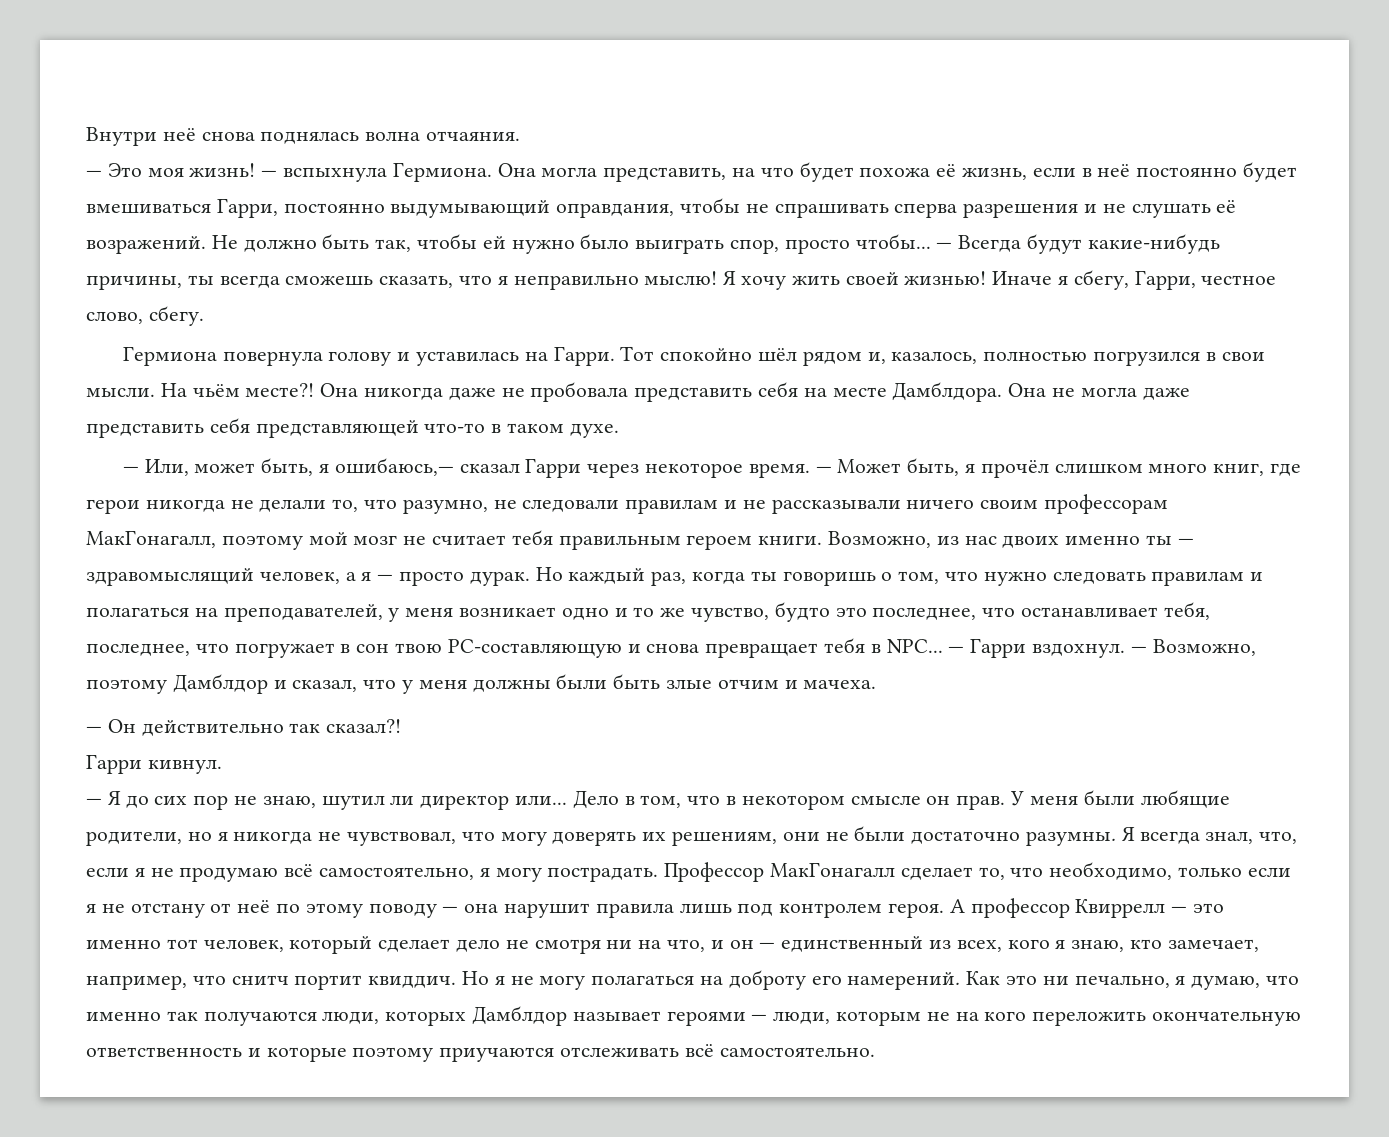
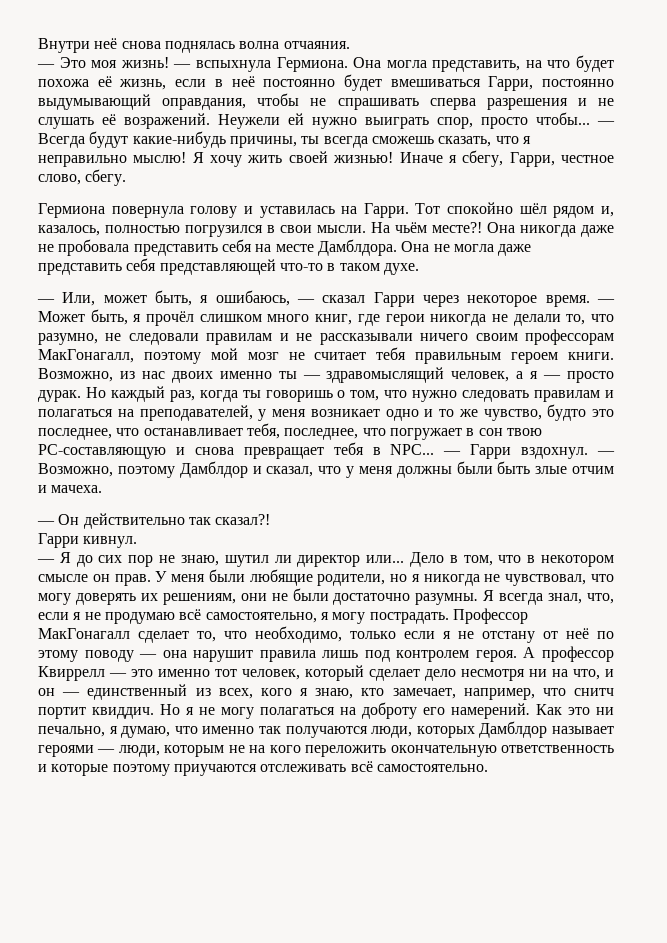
[211,234,478,252] Не должно быть так, чтобы -> [218,114,280,129] Неужели
[580,234,630,249] было -> (357, 123) none
[334,458,454,476] ошибаюсь,— -> [215,290,315,306] ошибаюсь, —
[505,939,601,954] не смотря -> [461,669,525,681] несмотря

